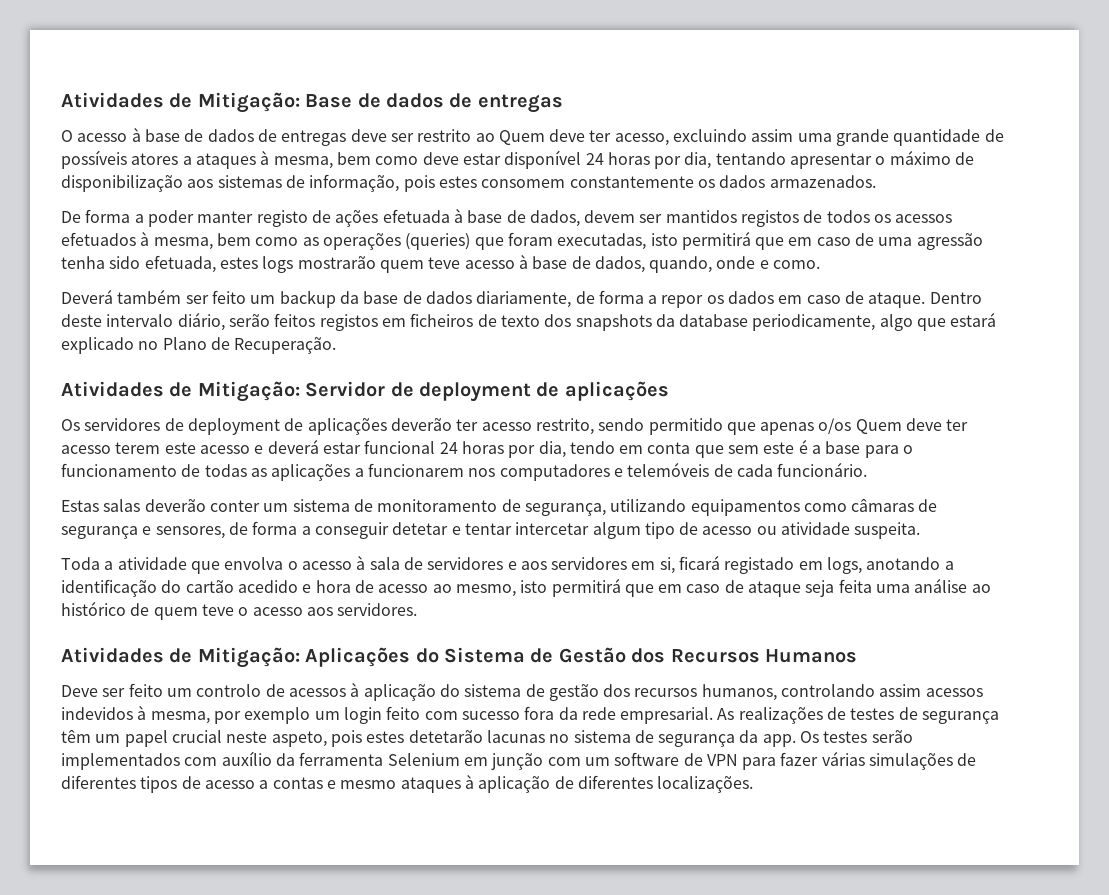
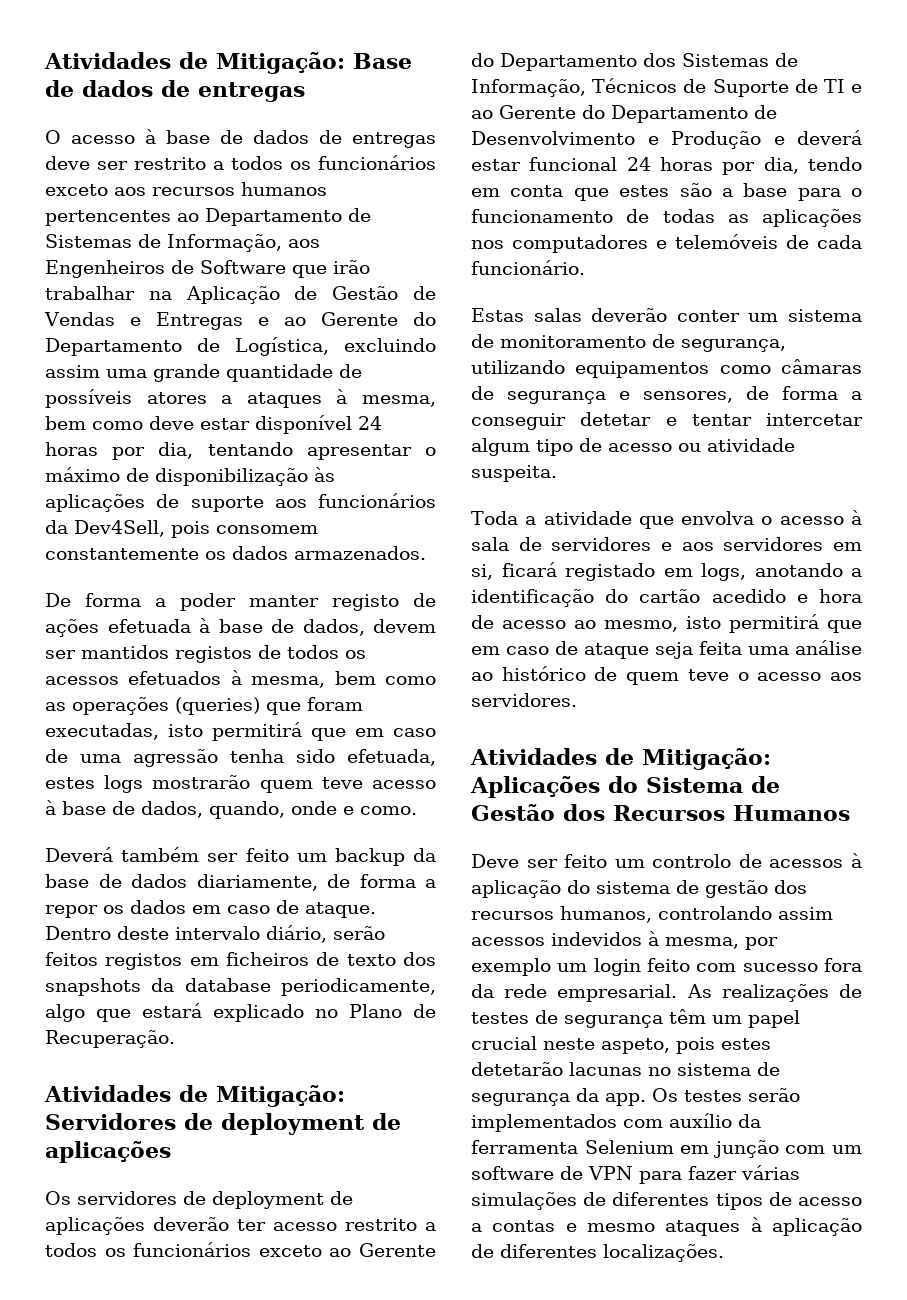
[475,129,669,146] ao Quem deve ter acesso, -> [213,155,436,170] [45,182,327,196] [45,208,371,226] [45,234,320,252] [45,260,370,278] [45,286,436,304] [44,312,436,330] [45,337,329,356] a todos os funcionários exceto aos recursos humanos pertencentes ao Departamento de Sistemas de Informação, aos Engenheiros de Software que irão trabalhar na Aplicação de Gestão de Vendas e Entregas e ao Gerente do Departamento de Logística,
[187,174,477,192] aos sistemas de informação, pois estes -> [314,467,335,482] [45,493,436,512] [45,520,210,538] às aplicações de suporte aos funcionários da Dev4Sell, pois
[305,381,386,397] Servidor -> [45,1113,176,1130] Servidores
[535,418,969,435] [61,442,250,454] restrito, sendo permitido que apenas o/os Quem deve ter acesso terem este acesso -> [345,1218,436,1231] [45,1242,436,1257] [471,53,798,71] [471,78,862,97] [471,105,777,123] [471,131,761,149] restrito a todos os funcionários exceto ao Gerente do Departamento dos Sistemas de Informação, Técnicos de Suporte de TI e ao Gerente do Departamento de Desenvolvimento e Produção
[728,439,808,454] sem este é -> [619,183,712,197] estes são
[354,463,464,477] a funcionarem -> (862, 218) none

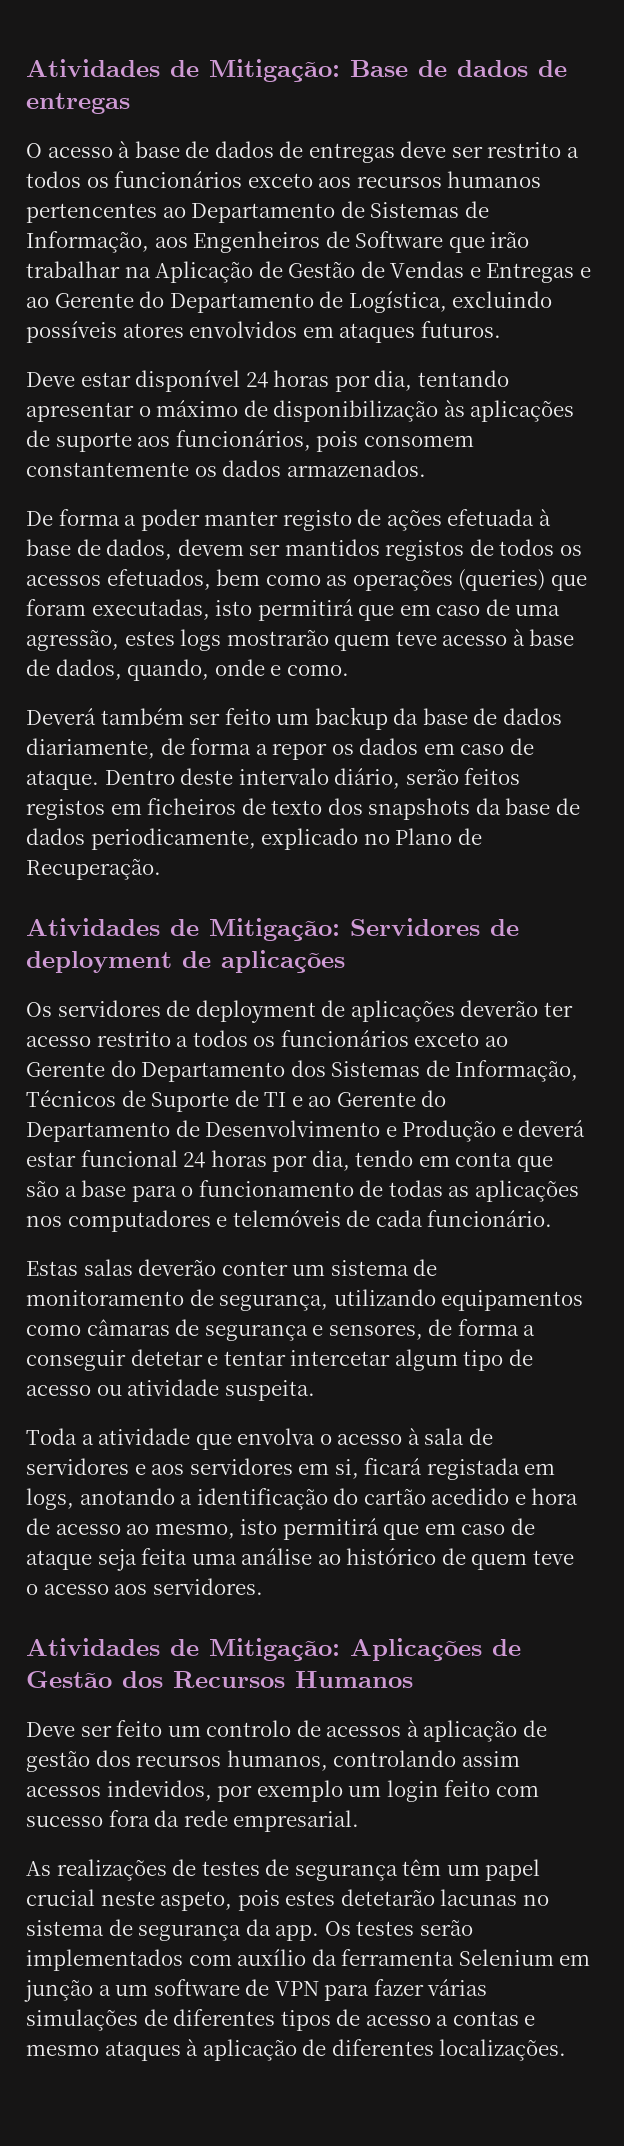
[45,364,362,382] [45,389,436,408] [45,416,194,430] assim uma grande quantidade de possíveis atores a ataques à mesma, bem como deve -> [26,321,501,343] [26,372,75,387] possíveis atores envolvidos em ataques futuros. // Deve
[318,493,436,508] [45,520,165,537] funcionários da Dev4Sell, -> [175,430,311,451] funcionários,
[128,670,326,688] efetuados à mesma, -> [106,569,211,590] efetuados,
[133,749,436,767] agressão tenha sido efetuada, -> [26,629,119,651] agressão,
[184,978,436,996] [45,1003,202,1022] database periodicamente, algo que estará -> [505,798,580,815] [26,828,256,850] base de dados periodicamente,
[619,185,670,197] estes -> (553, 1164) none
[565,563,655,581] registado -> [426,1458,520,1480] registada
[608,776,743,793] do Sistema -> (482, 1649) none
[567,880,670,894] do sistema -> (518, 1731) none
[551,931,739,949] indevidos à mesma, -> [106,1780,212,1801] indevidos,
(678, 993) none -> (360, 1821) //
[785,1145,826,1154] com -> [98,1985,111,1996] a

